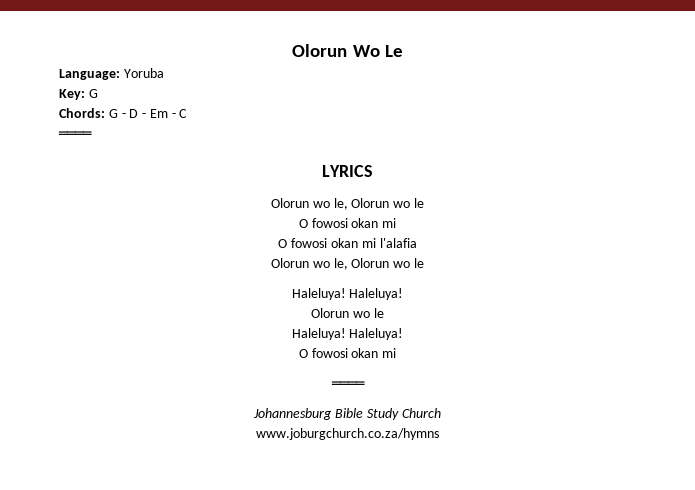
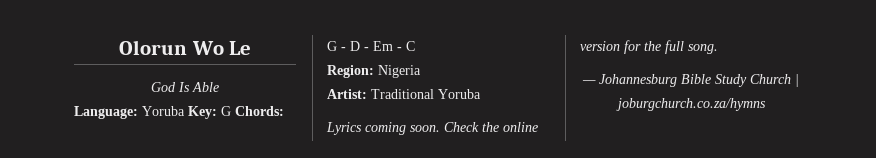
(403, 51) none -> [151,82,219,92] // God Is Able
(164, 73) // -> (185, 111) none
(98, 93) // -> (231, 111) none
[58,131,92,138] [322,165,373,177] [271,198,424,210] [298,218,397,228] [278,238,417,248] [271,258,424,270] [291,288,404,300] [311,308,384,318] [291,328,404,340] [298,348,397,358] [330,381,365,388] ════ // LYRICS // Olorun wo le, Olorun wo le // O fowosi okan mi // O fowosi okan mi l'alafia // Olorun wo le, Olorun wo le // Haleluya! Haleluya! // Olorun wo le // Haleluya! Haleluya! // O fowosi okan mi // ════ // -> [327,65,421,78] [327,89,481,99] [326,122,538,135] [580,40,718,54] [582,80,596,84] Region: Nigeria // Artist: Traditional Yoruba // Lyrics coming soon. Check the online version for the full song. // —
[256,428,439,440] // www.joburgchurch.co.za/hymns -> [795,74,799,87] [615,98,766,111] | joburgchurch.co.za/hymns

